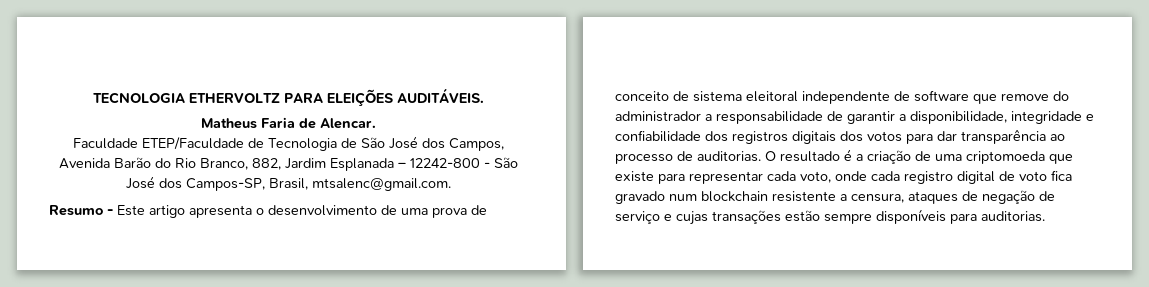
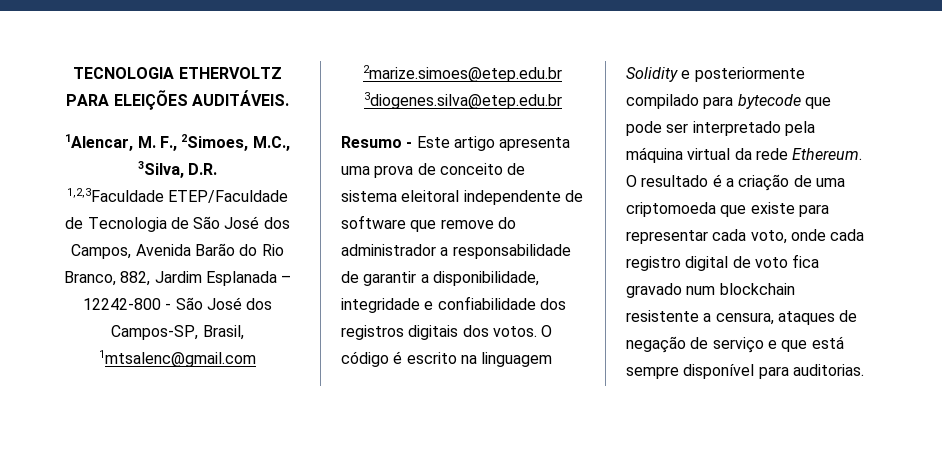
[201,117,376,129] [73,138,138,149] Matheus Faria de Alencar. // Faculdade -> [65,134,290,151] [137,161,218,178] [66,188,164,202] 1Alencar, M. F., 2Simoes, M.C., 3Silva, D.R. // 1,2,3Faculdade
[312,178,451,191] mtsalenc@gmail.com. -> [99,350,256,367] [363,65,562,82] [363,92,562,109] 1mtsalenc@gmail.com 2marize.simoes@etep.edu.br 3diogenes.silva@etep.edu.br
[256,205,397,216] o desenvolvimento de -> (571, 144) none
[867,130,1065,144] [615,151,761,164] votos para dar transparência ao processo de auditorias. -> [492,325,553,337] [341,351,553,367] [626,67,805,82] [626,94,831,109] [626,121,815,136] [626,147,863,163] votos. O código é escrito na linguagem Solidity e posteriormente compilado para bytecode que pode ser interpretado pela máquina virtual da rede Ethereum.
[676,209,946,225] cujas transações estão sempre disponíveis -> [781,336,844,352] [626,364,755,379] que está sempre disponível

